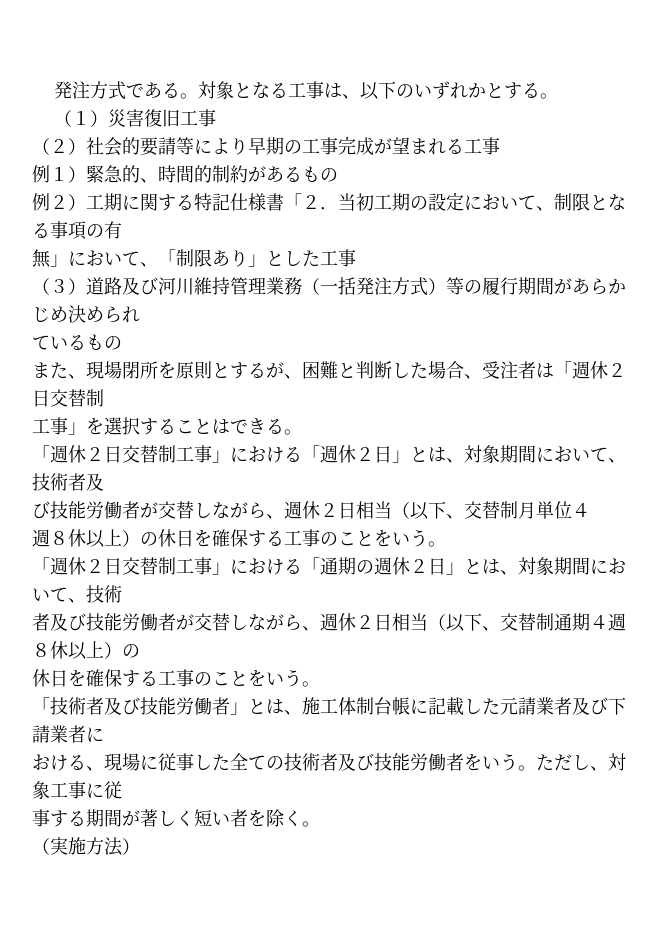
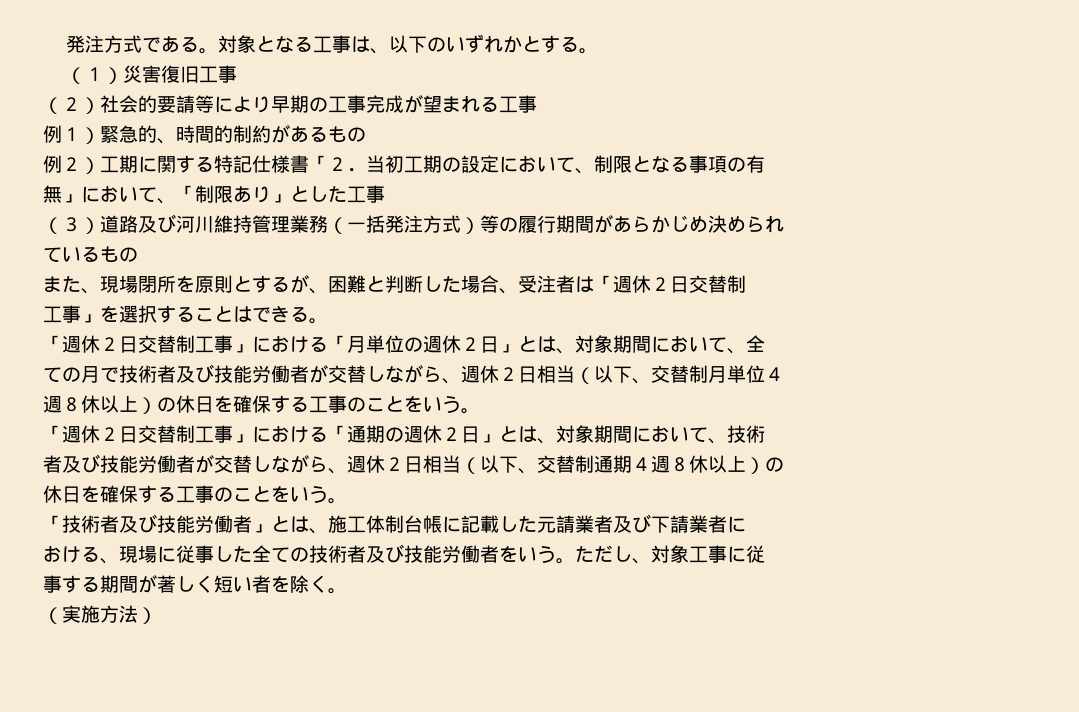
[320,445,626,463] [32,473,104,491] 週休２日」とは、対象期間において、技術者及 // -> [347,335,765,354] [43,365,195,383] 月単位の週休２日」とは、対象期間において、全 // ての月で技術者及

